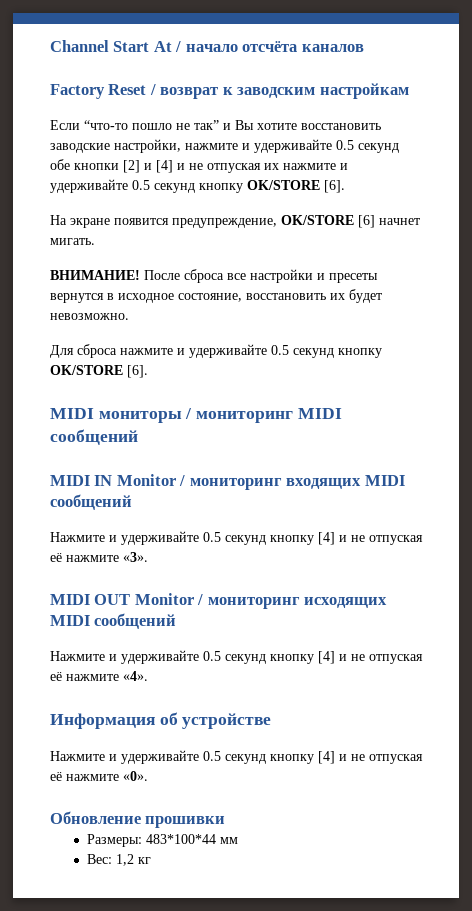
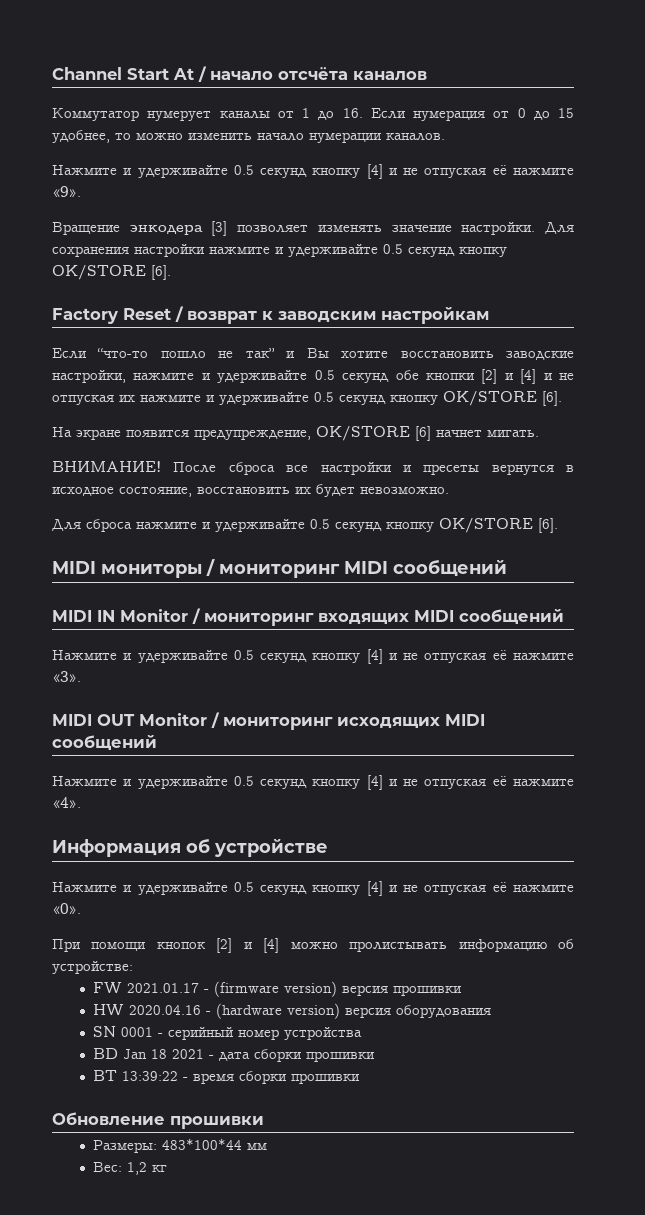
(364, 48) none -> [52,108,574,121] [52,130,445,143] [52,164,574,179] [52,186,81,197] [52,221,574,236] [52,244,507,257] [52,265,171,280] // Коммутатор нумерует каналы от 1 до 16. Если нумерация от 0 до 15 удобнее, то можно изменить начало нумерации каналов. // Нажмите и удерживайте 0.5 секунд кнопку [4] и не отпуская её нажмите «9». // Вращение энкодера [3] позволяет изменять значение настройки. Для сохранения настройки нажмите и удерживайте 0.5 секунд кнопку OK/STORE [6].
(148, 776) none -> [52,938,575,953] [52,961,133,974] [92,981,462,997] [92,1003,491,1019] [92,1026,362,1040] [92,1048,375,1062] [92,1070,360,1084] // При помощи кнопок [2] и [4] можно пролистывать информацию об устройстве: // FW 2021.01.17 - (firmware version) версия прошивки // HW 2020.04.16 - (hardware version) версия оборудования // SN 0001 - серийный номер устройства // BD Jan 18 2021 - дата сборки прошивки // BT 13:39:22 - время сборки прошивки

